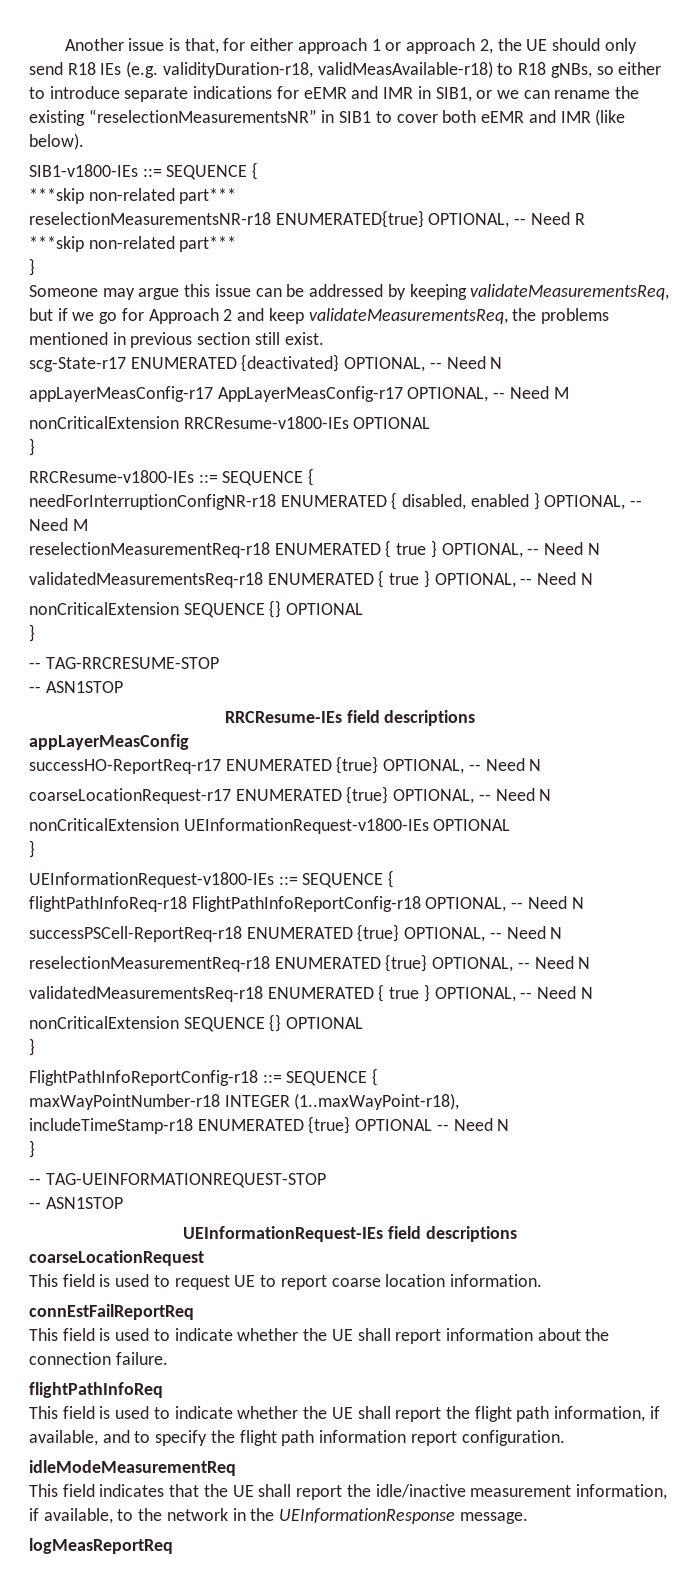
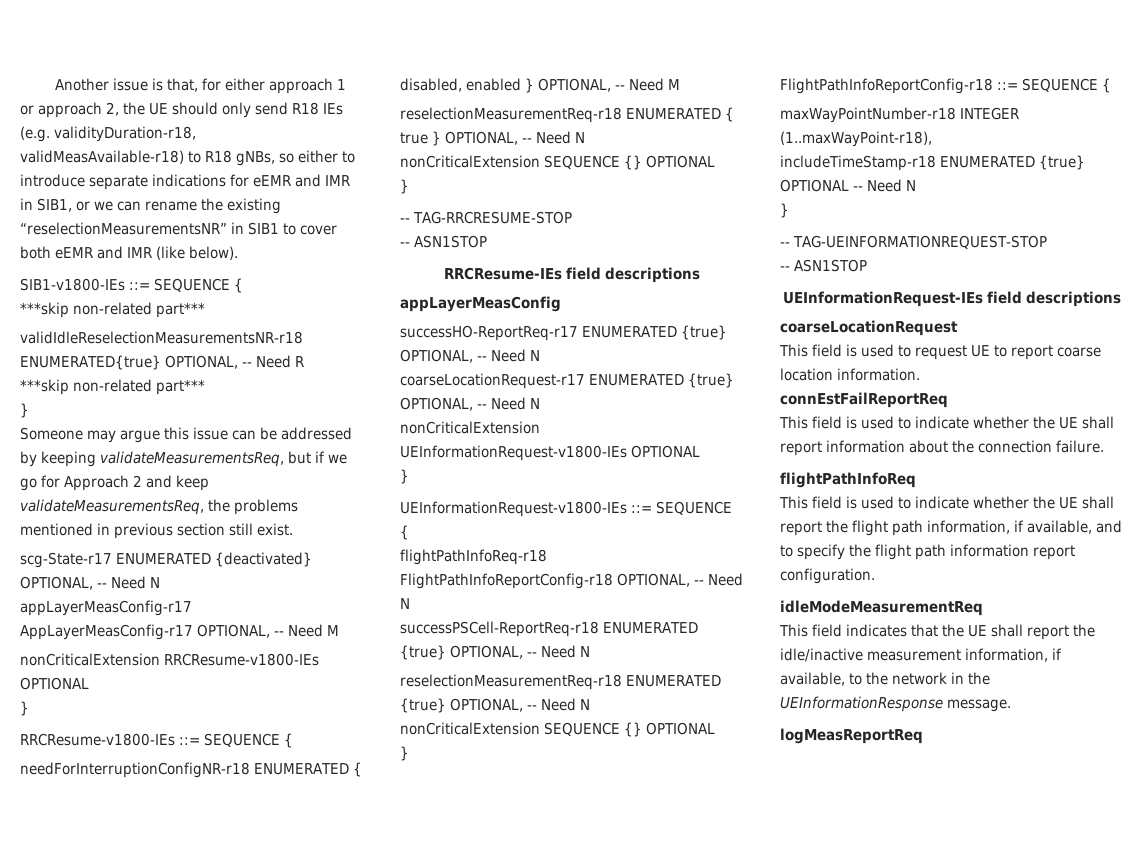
[29,212,271,225] reselectionMeasurementsNR-r18 -> [20,331,303,344] validIdleReselectionMeasurementsNR-r18
[29,570,593,588] // validatedMeasurementsReq-r18 ENUMERATED { true } OPTIONAL, -- Need N -> (586, 137) none
[29,984,593,1002] // validatedMeasurementsReq-r18 ENUMERATED { true } OPTIONAL, -- Need N -> (591, 704) none

